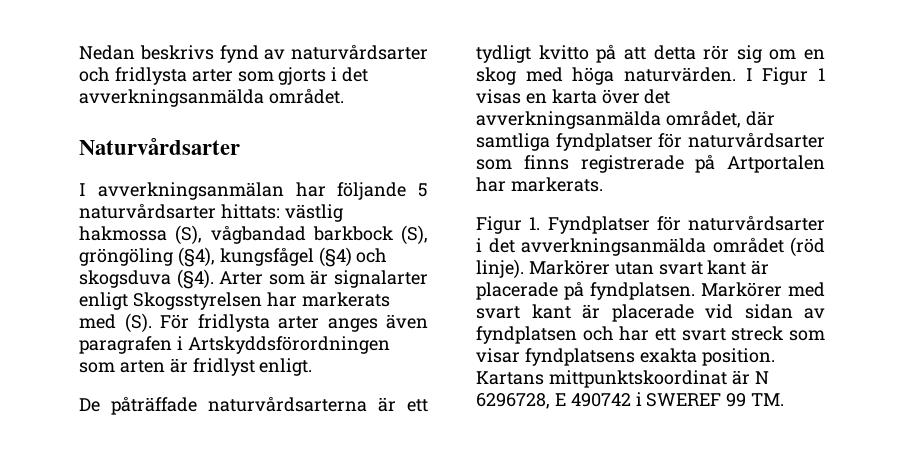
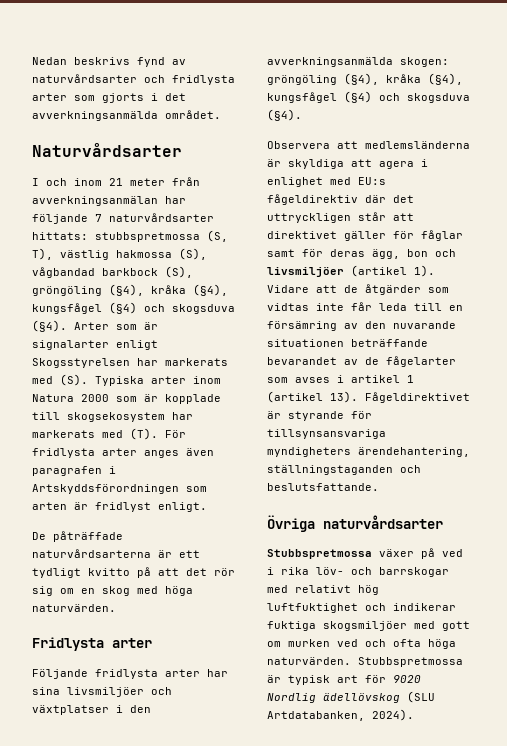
(86, 189) none -> [46,177,200,186] och inom 21 meter från
[418,183,428,197] 5 -> [95,214,102,222] 7
(280, 211) none -> [95,230,228,242] [32,248,53,260] stubbspretmossa (S, T),
(215, 257) none -> [151,284,228,296] kråka (§4),
(152, 323) none -> [95,376,221,386] [32,394,221,404] [32,412,193,422] [32,428,158,440] Typiska arter inom Natura 2000 som är kopplade till skogsekosystem har markerats med (T).
[653,45,696,60] detta -> [186,568,207,576] det
[745,67,825,85] [476,89,671,104] [476,110,775,129] [476,132,825,151] [476,154,825,173] [476,177,603,192] [476,215,825,234] [476,237,825,257] [476,259,770,279] [476,281,825,300] [476,304,825,322] [476,326,826,344] [476,348,775,366] [476,370,769,388] [476,392,785,409] I Figur 1 visas en karta över det avverkningsanmälda området, där samtliga fyndplatser för naturvårdsarter som finns registrerade på Artportalen har markerats. // Figur 1. Fyndplatser för naturvårdsarter i det avverkningsanmälda området (röd linje). Markörer utan svart kant är placerade på fyndplatsen. Markörer med svart kant är placerade vid sidan av fyndplatsen och har ett svart streck som visar fyndplatsens exakta position. Kartans mittpunktskoordinat är N 6296728, E 490742 i SWEREF 99 TM. -> [32,637,152,651] [32,669,228,679] [32,687,172,697] [32,705,151,715] [267,57,449,67] [267,73,463,85] [267,91,470,103] [267,109,302,121] [267,141,470,149] [267,159,428,169] [267,177,386,187] [267,194,414,205] [267,212,414,223] [267,230,463,241] [267,249,456,259] [267,265,435,277] [267,284,449,295] [267,302,463,311] [267,321,456,331] [267,339,428,347] [267,356,456,367] [267,375,414,383] [267,391,470,403] [267,411,372,421] [267,429,386,439] [267,447,470,457] [267,465,421,475] [267,483,379,491] [267,515,443,532] [267,548,463,559] [267,567,449,577] [267,585,379,595] [267,603,456,613] [267,621,470,631] [267,639,456,649] [267,657,463,667] [267,675,421,685] [267,691,435,703] [267,709,414,721] // Fridlysta arter // Följande fridlysta arter har sina livsmiljöer och växtplatser i den avverkningsanmälda skogen: gröngöling (§4), kråka (§4), kungsfågel (§4) och skogsduva (§4). // Observera att medlemsländerna är skyldiga att agera i enlighet med EU:s fågeldirektiv där det uttryckligen står att direktivet gäller för fåglar samt för deras ägg, bon och livsmiljöer (artikel 1). Vidare att de åtgärder som vidtas inte får leda till en försämring av den nuvarande situationen beträffande bevarandet av de fågelarter som avses i artikel 1 (artikel 13). Fågeldirektivet är styrande för tillsynsansvariga myndigheters ärendehantering, ställningstaganden och beslutsfattande. // Övriga naturvårdsarter // Stubbspretmossa växer på ved i rika löv- och barrskogar med relativt hög luftfuktighet och indikerar fuktiga skogsmiljöer med gott om murken ved och ofta höga naturvärden. Stubbspretmossa är typisk art för 9020 Nordlig ädellövskog (SLU Artdatabanken, 2024).

